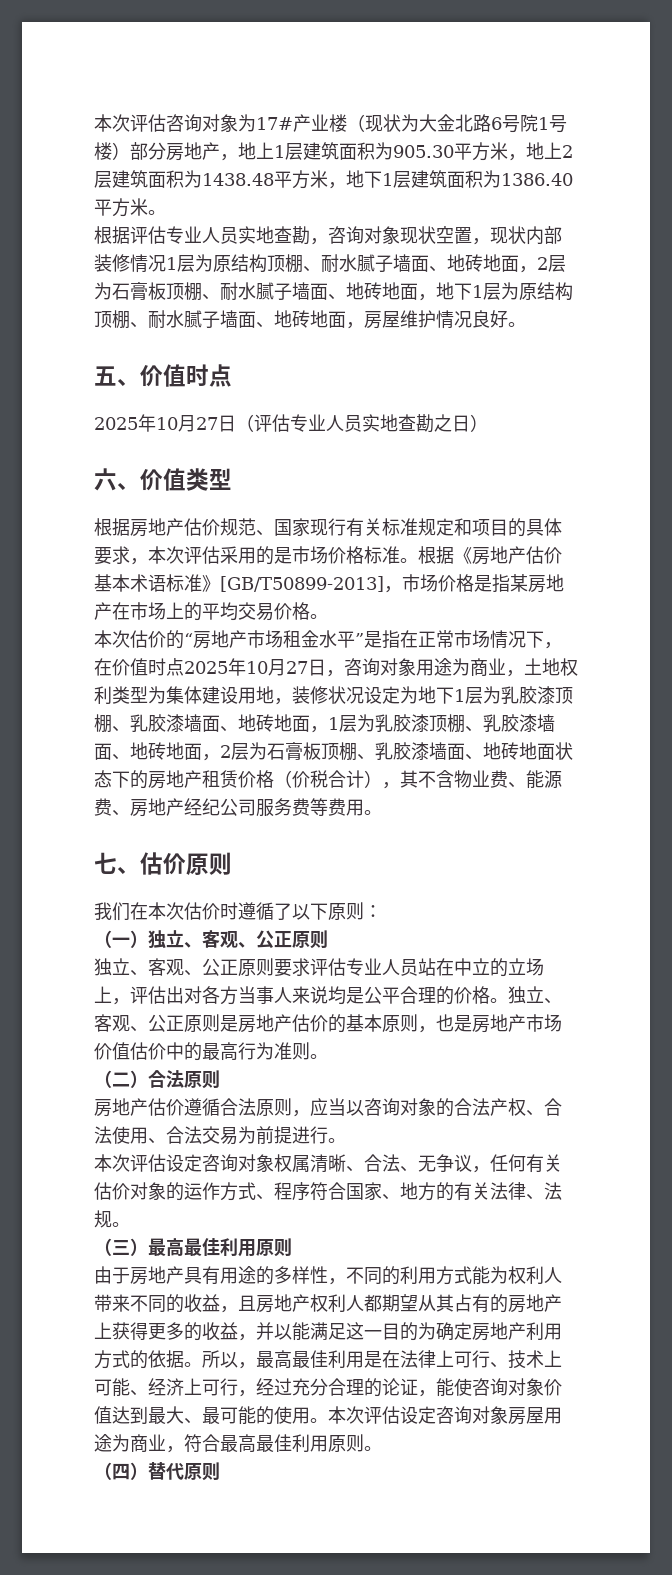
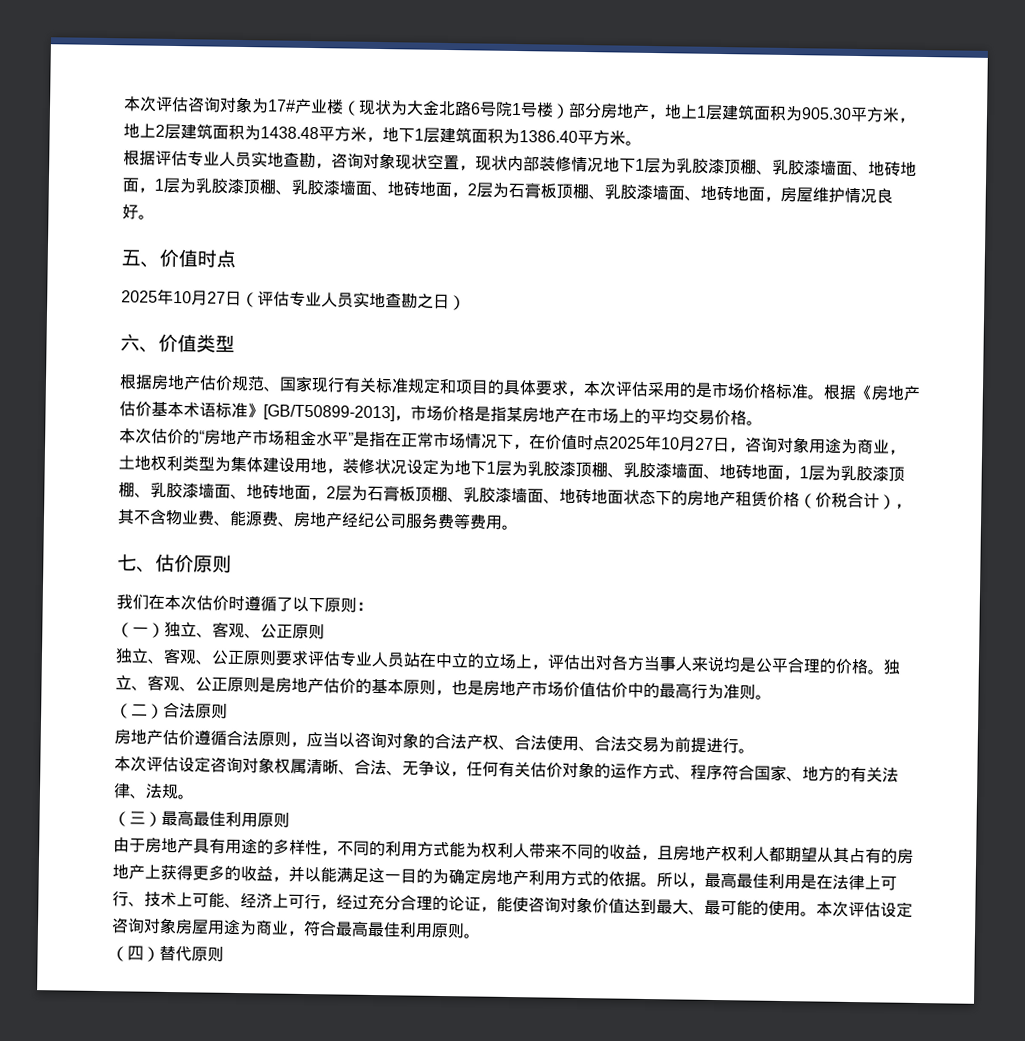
[166,254,566,273] [94,282,573,301] [94,310,220,329] 1层为原结构顶棚、耐水腻子墙面、地砖地面，2层为石膏板顶棚、耐水腻子墙面、地砖地面，地下1层为原结构顶棚、耐水腻子 -> [603,157,917,177] [122,177,653,201] 地下1层为乳胶漆顶棚、乳胶漆墙面、地砖地面，1层为乳胶漆顶棚、乳胶漆墙面、地砖地面，2层为石膏板顶棚、乳胶漆

